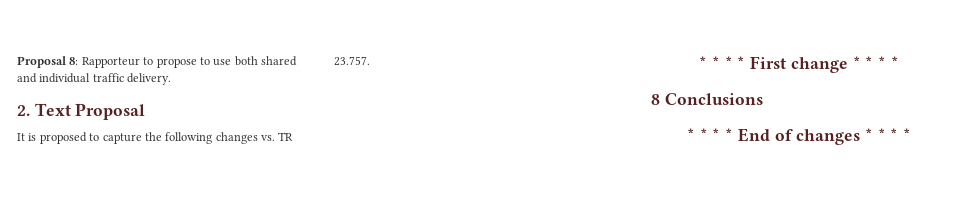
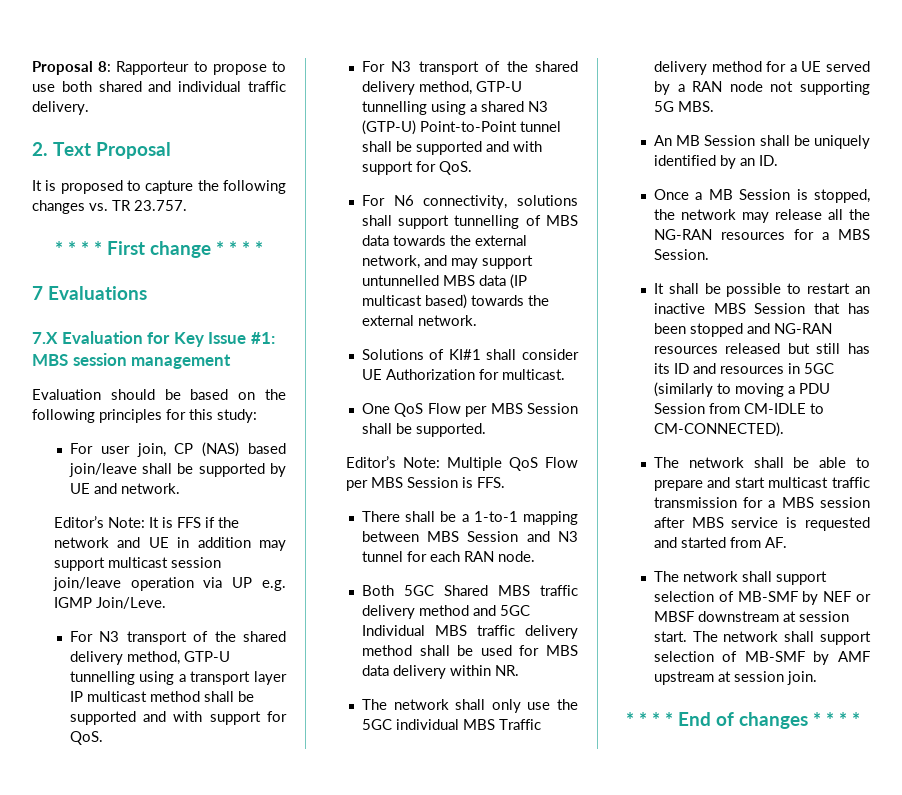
[651,93,763,105] 8 Conclusions -> [32,286,147,300] [32,331,275,347] [32,353,232,369] [32,389,286,400] [32,409,257,423] [69,442,286,457] [68,463,286,477] [69,483,180,494] [53,516,239,528] [53,537,286,551] [53,557,221,571] [52,577,286,591] [53,597,166,609] [69,631,286,645] [69,651,230,665] [69,671,287,685] [69,691,254,702] [69,711,287,725] [69,731,103,745] [361,61,578,75] [361,81,522,95] [361,101,548,115] [361,120,561,135] [361,141,542,155] [361,161,472,175] [361,195,578,209] [361,215,578,229] [361,235,527,246] [361,255,533,269] [361,274,527,289] [361,294,549,309] [361,315,477,326] [361,349,579,360] [361,369,565,380] [361,403,578,417] [361,423,486,437] [345,456,578,471] [345,477,505,491] [361,511,578,525] [361,531,578,542] [361,551,535,562] [361,585,578,596] [361,605,530,619] [361,625,578,639] [361,645,578,656] [361,665,519,679] [361,699,578,713] [361,719,541,730] [653,61,870,75] [653,81,870,95] [653,101,714,112] [653,135,870,149] [653,155,778,169] [653,189,870,203] [653,209,870,223] [653,229,870,240] [653,249,709,260] [653,283,870,297] [653,303,870,314] [653,323,832,337] [653,343,870,354] [653,363,834,374] [653,382,830,397] [653,403,824,414] [653,422,784,437] [653,457,870,468] [653,477,870,491] [653,497,870,508] [653,517,870,531] [653,537,787,548] [653,571,827,585] [653,591,871,605] [653,611,849,622] [653,631,871,645] [653,651,870,665] [653,671,817,685] 7 Evaluations // 7.X Evaluation for Key Issue #1: MBS session management // Evaluation should be based on the following principles for this study: // For user join, CP (NAS) based join/leave shall be supported by UE and network. // Editor’s Note: It is FFS if the network and UE in addition may support multicast session join/leave operation via UP e.g. IGMP Join/Leve. // For N3 transport of the shared delivery method, GTP-U tunnelling using a transport layer IP multicast method shall be supported and with support for QoS. // For N3 transport of the shared delivery method, GTP-U tunnelling using a shared N3 (GTP-U) Point-to-Point tunnel shall be supported and with support for QoS. // For N6 connectivity, solutions shall support tunnelling of MBS data towards the external network, and may support untunnelled MBS data (IP multicast based) towards the external network. // Solutions of KI#1 shall consider UE Authorization for multicast. // One QoS Flow per MBS Session shall be supported. // Editor’s Note: Multiple QoS Flow per MBS Session is FFS. // There shall be a 1-to-1 mapping between MBS Session and N3 tunnel for each RAN node. // Both 5GC Shared MBS traffic delivery method and 5GC Individual MBS traffic delivery method shall be used for MBS data delivery within NR. // The network shall only use the 5GC individual MBS Traffic delivery method for a UE served by a RAN node not supporting 5G MBS. // An MB Session shall be uniquely identified by an ID. // Once a MB Session is stopped, the network may release all the NG-RAN resources for a MBS Session. // It shall be possible to restart an inactive MBS Session that has been stopped and NG-RAN resources released but still has its ID and resources in 5GC (similarly to moving a PDU Session from CM-IDLE to CM-CONNECTED). // The network shall be able to prepare and start multicast traffic transmission for a MBS session after MBS service is requested and started from AF. // The network shall support selection of MB-SMF by NEF or MBSF downstream at session start. The network shall support selection of MB-SMF by AMF upstream at session join.

